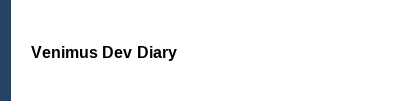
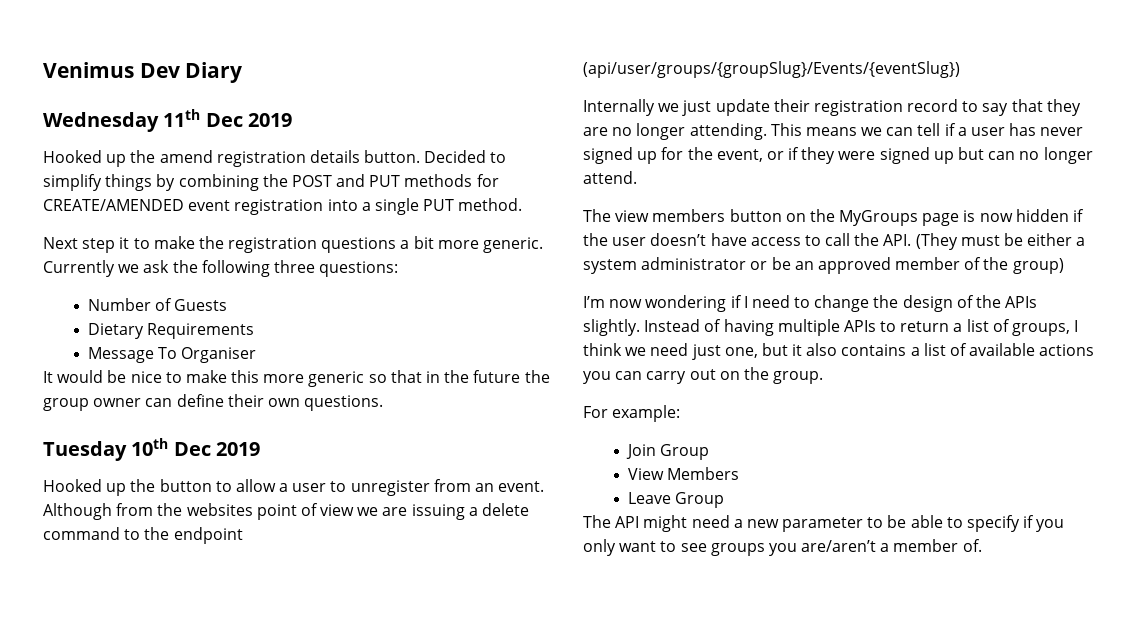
(177, 53) none -> [43,109,292,132] [43,150,507,167] [43,174,499,191] [43,198,523,215] [43,236,544,253] [43,260,399,277] [87,298,228,311] [87,323,254,339] [87,347,257,363] [43,370,550,387] [43,394,384,411] [43,438,260,461] [43,479,545,496] [43,503,530,520] [43,527,243,544] [583,61,960,78] [583,99,1081,116] [583,123,1084,140] [583,147,1093,164] [583,171,637,184] [583,209,1085,226] [583,233,1086,250] [583,257,1064,274] [583,295,1038,312] [583,319,1079,336] [583,343,1095,360] [583,367,824,384] [583,405,681,422] [625,444,709,460] [627,467,739,480] [627,492,724,508] [583,515,1065,532] [583,539,982,556] // Wednesday 11th Dec 2019 // Hooked up the amend registration details button. Decided to simplify things by combining the POST and PUT methods for CREATE/AMENDED event registration into a single PUT method. // Next step it to make the registration questions a bit more generic. Currently we ask the following three questions: // Number of Guests // Dietary Requirements // Message To Organiser // It would be nice to make this more generic so that in the future the group owner can define their own questions. // Tuesday 10th Dec 2019 // Hooked up the button to allow a user to unregister from an event. Although from the websites point of view we are issuing a delete command to the endpoint (api/user/groups/{groupSlug}/Events/{eventSlug}) // Internally we just update their registration record to say that they are no longer attending. This means we can tell if a user has never signed up for the event, or if they were signed up but can no longer attend. // The view members button on the MyGroups page is now hidden if the user doesn’t have access to call the API. (They must be either a system administrator or be an approved member of the group) // I’m now wondering if I need to change the design of the APIs slightly. Instead of having multiple APIs to return a list of groups, I think we need just one, but it also contains a list of available actions you can carry out on the group. // For example: // Join Group // View Members // Leave Group // The API might need a new parameter to be able to specify if you only want to see groups you are/aren’t a member of.

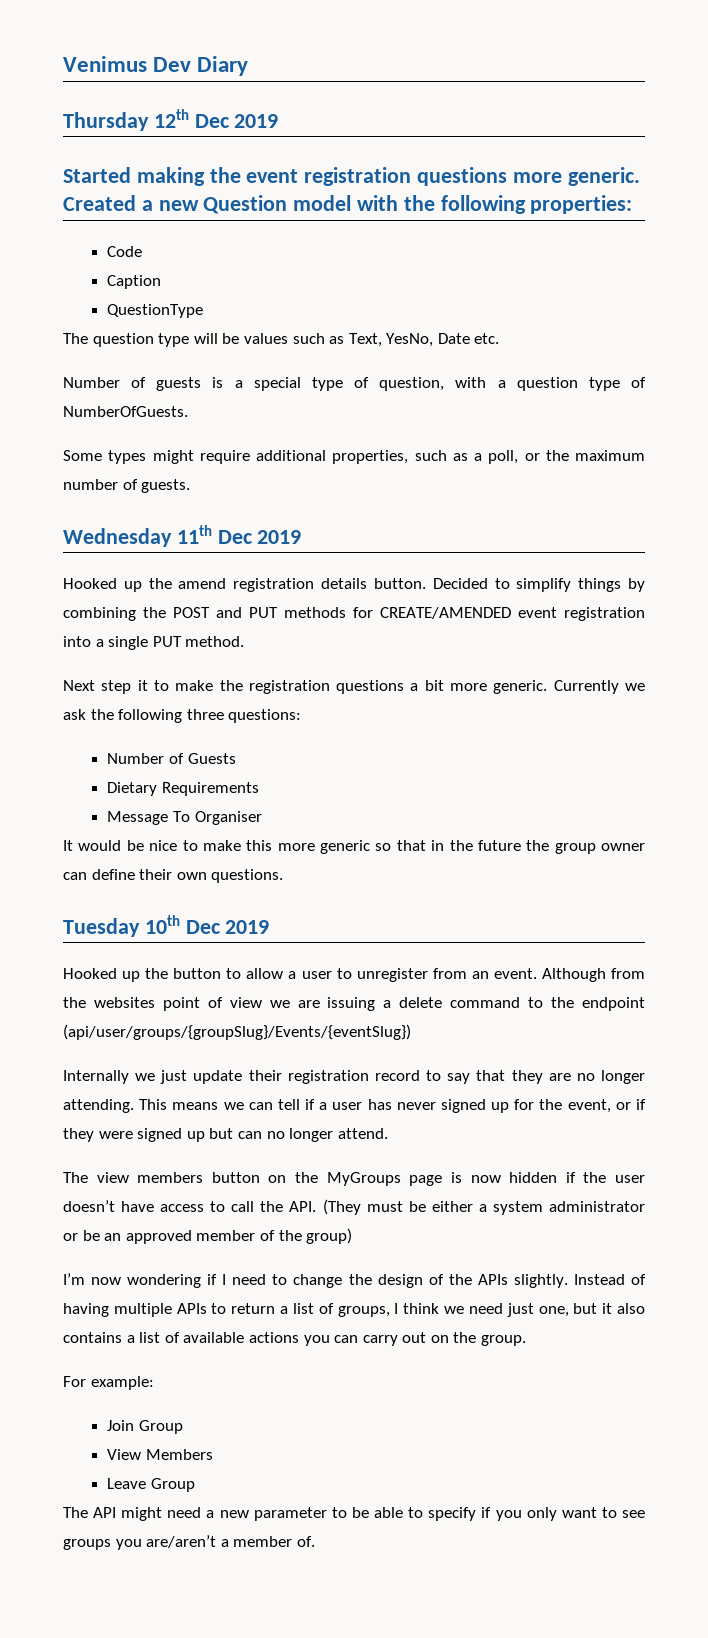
(243, 72) none -> [63,109,279,131] [63,167,640,186] [63,195,633,214] [107,246,143,257] [107,275,162,289] [107,304,204,318] [63,333,500,347] [63,377,646,391] [63,406,188,417] [63,450,645,464] [63,479,191,493] // Thursday 12th Dec 2019 // Started making the event registration questions more generic. Created a new Question model with the following properties: // Code // Caption // QuestionType // The question type will be values such as Text, YesNo, Date etc. // Number of guests is a special type of question, with a question type of NumberOfGuests. // Some types might require additional properties, such as a poll, or the maximum number of guests.

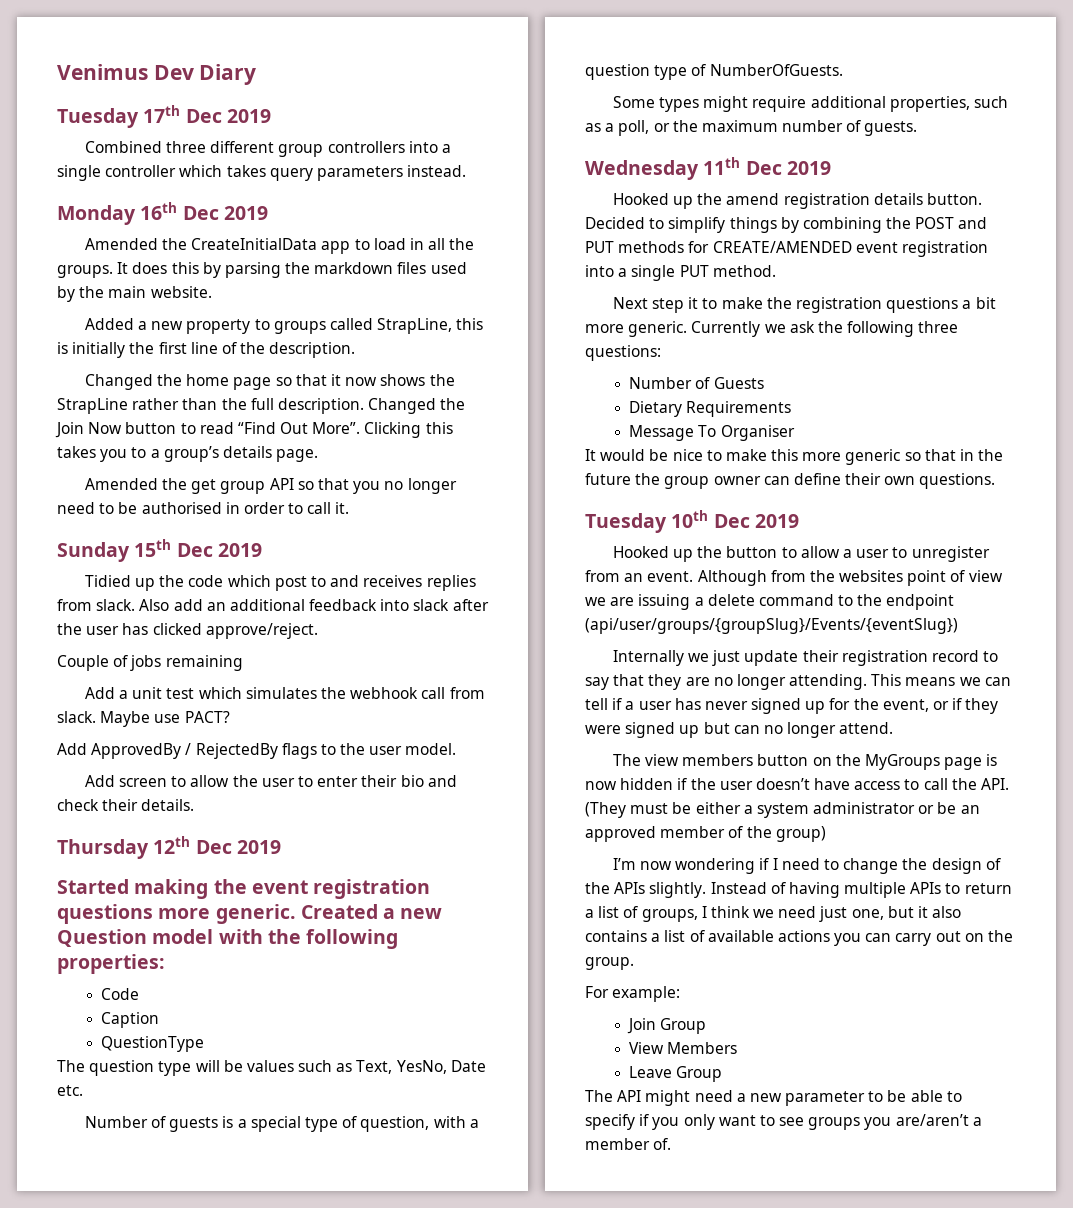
(249, 66) none -> [57,105,271,128] [84,141,452,157] [57,165,467,181] [57,202,268,225] [84,238,475,254] [57,262,467,278] [57,286,212,302] [84,318,484,334] [57,342,356,358] [84,374,455,390] [57,398,466,414] [55,422,453,438] [57,446,319,462] [84,478,457,494] [57,502,350,514] [57,539,262,562] [84,575,476,591] [57,599,489,611] [57,623,318,639] [57,655,243,671] [84,687,485,699] [57,711,230,727] [57,743,457,759] [84,775,457,787] [57,799,195,811] // Tuesday 17th Dec 2019 // Combined three different group controllers into a single controller which takes query parameters instead. // Monday 16th Dec 2019 // Amended the CreateInitialData app to load in all the groups. It does this by parsing the markdown files used by the main website. // Added a new property to groups called StrapLine, this is initially the first line of the description. // Changed the home page so that it now shows the StrapLine rather than the full description. Changed the Join Now button to read “Find Out More”. Clicking this takes you to a group’s details page. // Amended the get group API so that you no longer need to be authorised in order to call it. // Sunday 15th Dec 2019 // Tidied up the code which post to and receives replies from slack. Also add an additional feedback into slack after the user has clicked approve/reject. // Couple of jobs remaining // Add a unit test which simulates the webhook call from slack. Maybe use PACT? // Add ApprovedBy / RejectedBy flags to the user model. // Add screen to allow the user to enter their bio and check their details.

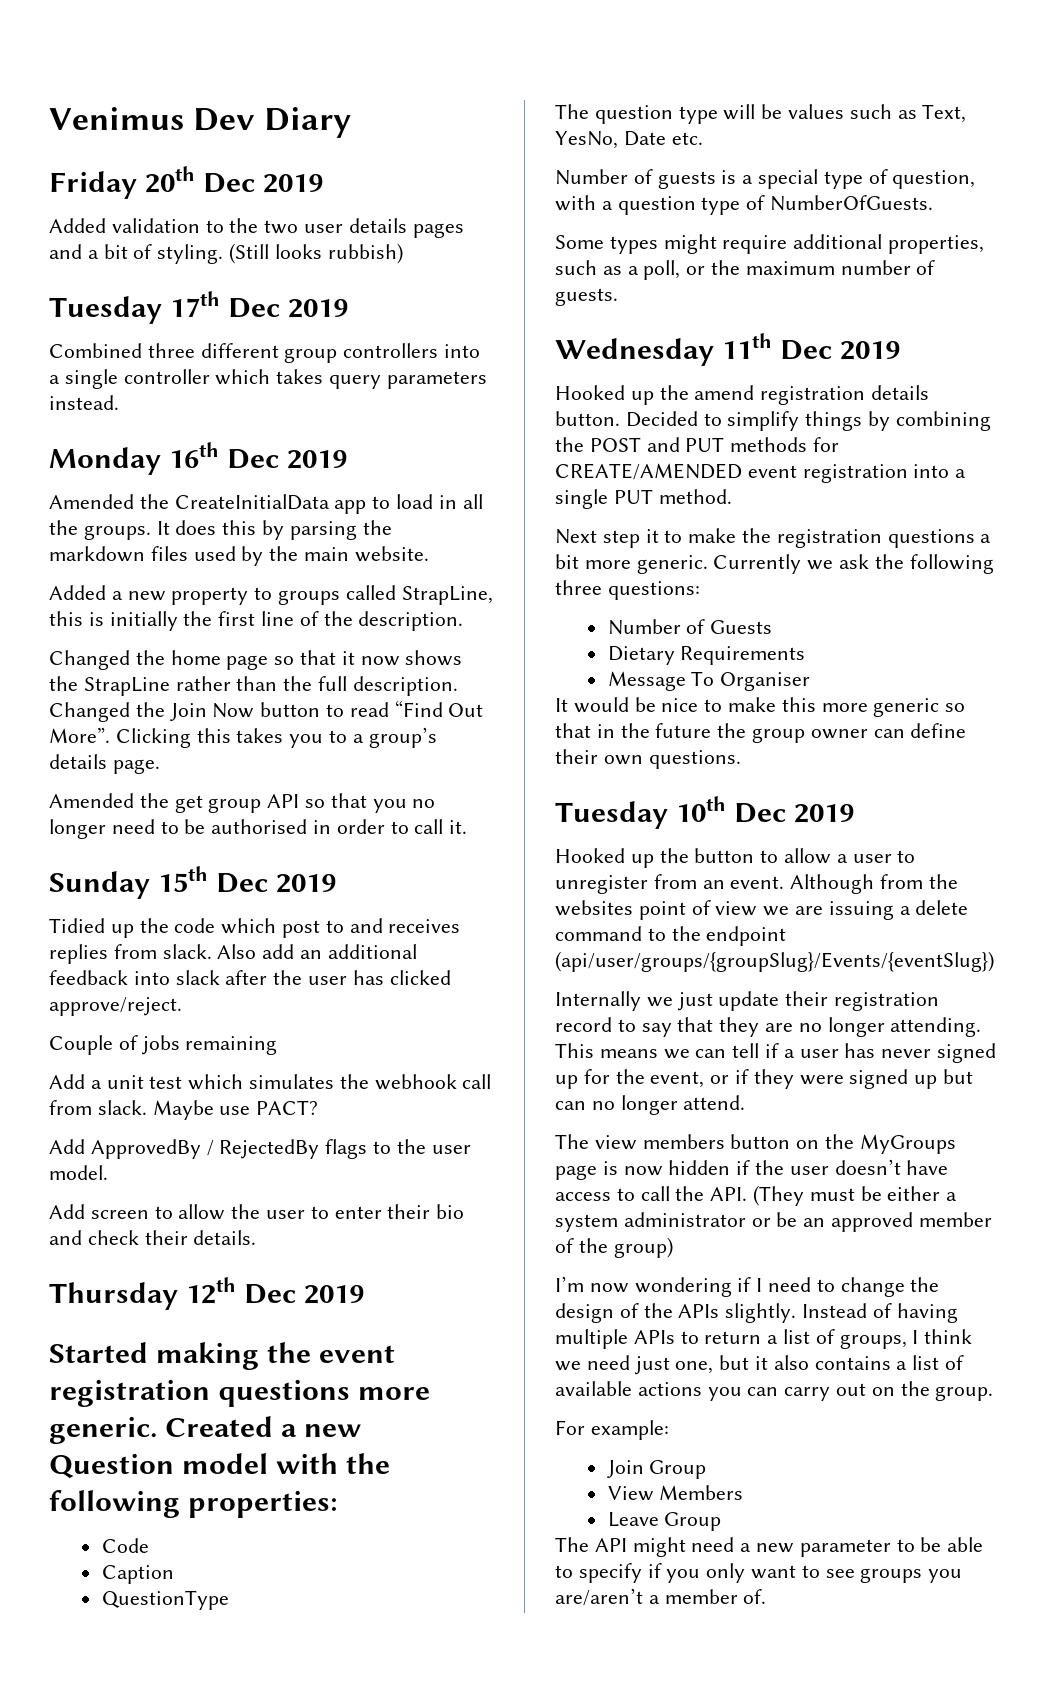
(257, 74) none -> [49,166,324,199] [49,218,464,238] [49,243,403,264] // Friday 20th Dec 2019 // Added validation to the two user details pages and a bit of styling. (Still looks rubbish)

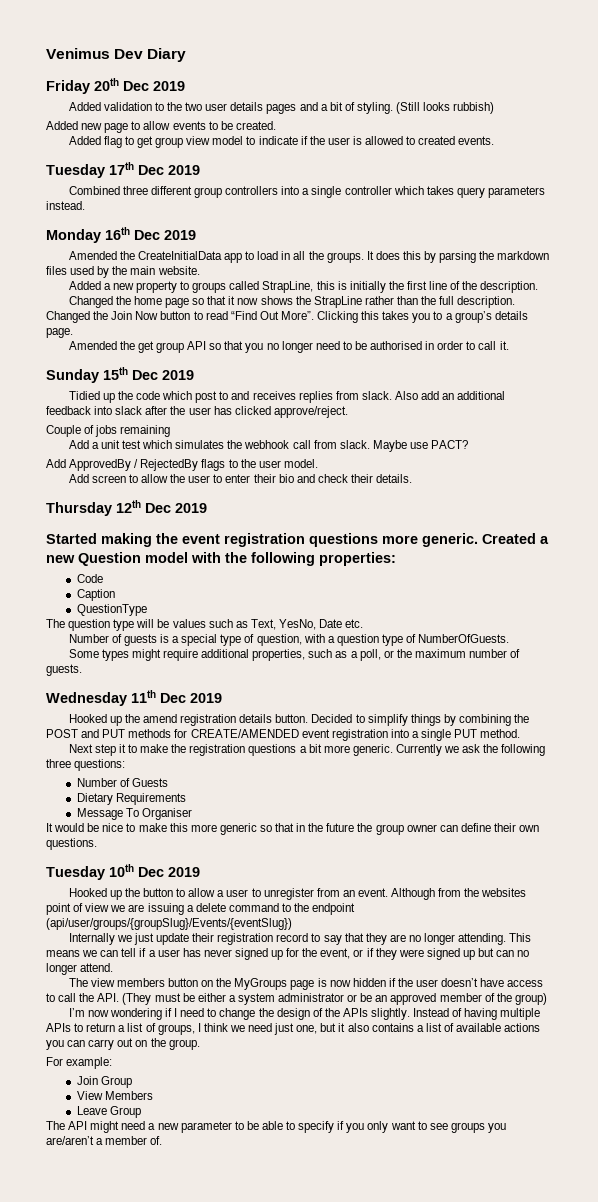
(403, 253) none -> [46,121,276,133] [68,136,495,148] // Added new page to allow events to be created. // Added flag to get group view model to indicate if the user is allowed to created events.

